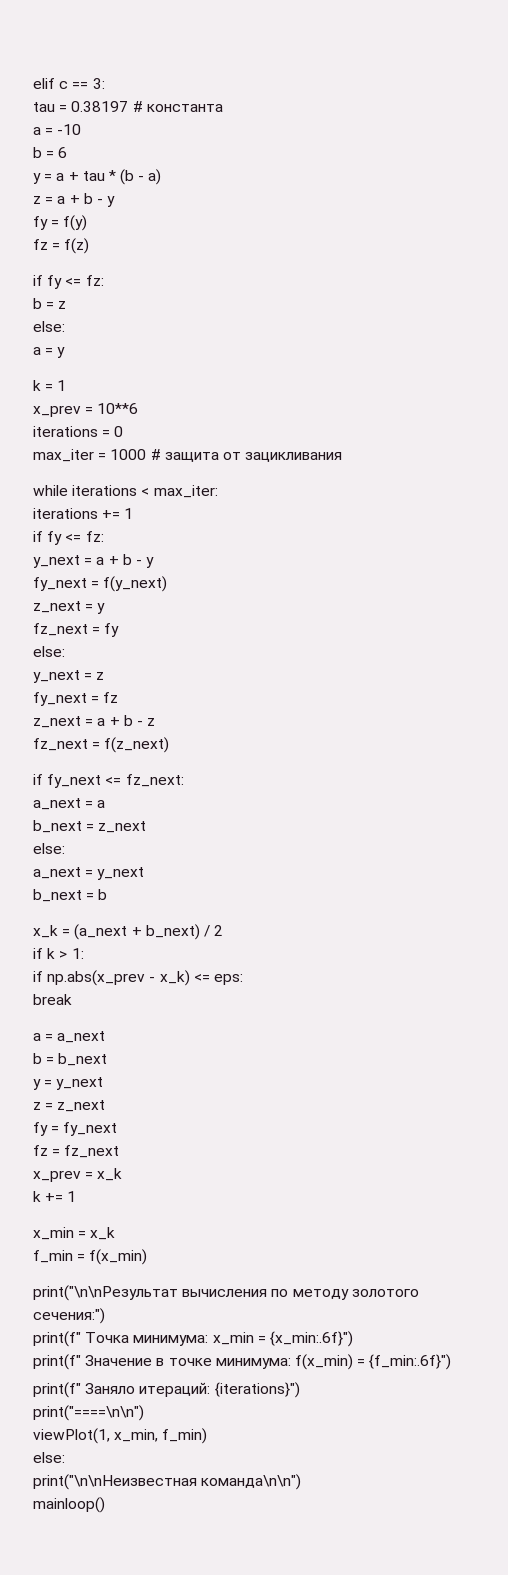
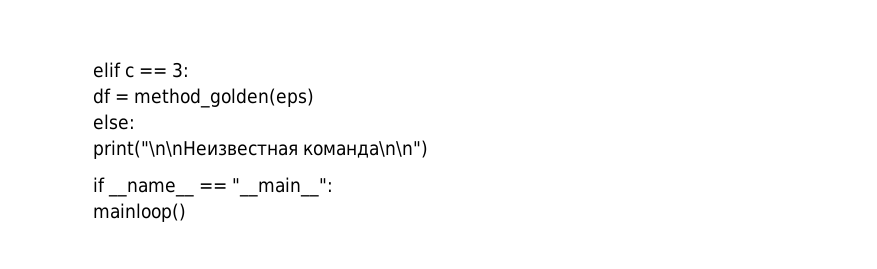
[33,101,223,112] [33,124,82,135] [33,147,68,158] [33,169,162,185] [33,193,116,207] [33,215,88,231] [33,238,90,254] [33,275,104,289] [33,298,67,309] [33,321,65,332] [33,347,66,358] [33,380,67,391] [33,403,139,417] [33,426,124,437] [33,449,343,462] [33,485,218,498] [33,508,134,519] [33,531,104,545] [33,554,155,568] [33,576,168,592] [33,601,106,614] [33,623,120,637] [33,646,65,657] [33,670,105,683] [33,692,119,706] [33,715,156,728] [33,737,170,753] [33,774,184,788] [33,798,106,810] [33,820,147,833] [33,843,65,854] [33,867,145,880] [33,889,108,902] [33,924,224,940] [33,948,84,959] [33,970,243,986] [33,994,72,1005] [33,1031,106,1043] [33,1053,108,1066] [33,1077,104,1090] [33,1100,106,1112] [33,1122,118,1136] [33,1145,120,1158] [33,1168,123,1182] [33,1191,77,1202] [33,1227,116,1240] [33,1249,148,1265] [33,1285,419,1301] [33,1308,105,1324] [33,1331,353,1347] [33,1354,452,1370] [33,1382,300,1398] [33,1405,144,1421] [33,1428,208,1444] tau = 0.38197 # константа // a = -10 // b = 6 // y = a + tau * (b - a) // z = a + b - y // fy = f(y) // fz = f(z) // if fy <= fz: // b = z // else: // a = y // k = 1 // x_prev = 10**6 // iterations = 0 // max_iter = 1000 # защита от зацикливания // while iterations < max_iter: // iterations += 1 // if fy <= fz: // y_next = a + b - y // fy_next = f(y_next) // z_next = y // fz_next = fy // else: // y_next = z // fy_next = fz // z_next = a + b - z // fz_next = f(z_next) // if fy_next <= fz_next: // a_next = a // b_next = z_next // else: // a_next = y_next // b_next = b // x_k = (a_next + b_next) / 2 // if k > 1: // if np.abs(x_prev - x_k) <= eps: // break // a = a_next // b = b_next // y = y_next // z = z_next // fy = fy_next // fz = fz_next // x_prev = x_k // k += 1 // x_min = x_k // f_min = f(x_min) // print("\n\nРезультат вычисления по методу золотого сечения:") // print(f" Точка минимума: x_min = {x_min:.6f}") // print(f" Значение в точке минимума: f(x_min) = {f_min:.6f}") // print(f" Заняло итераций: {iterations}") // print("====\n\n") // viewPlot(1, x_min, f_min) -> [93,88,315,108] df = method_golden(eps)
(302, 1482) none -> [93,177,334,197] // if __name__ == "__main__":

